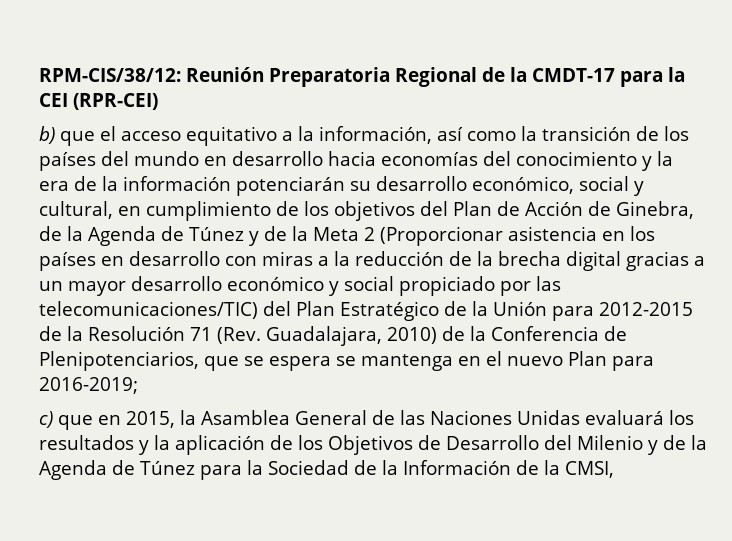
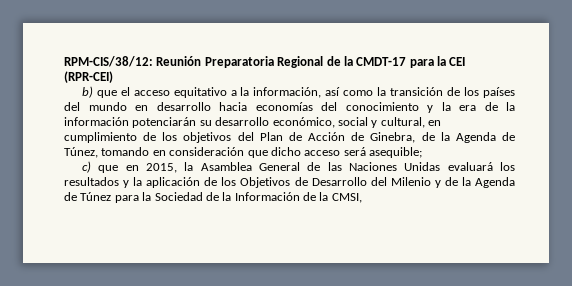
[189,226,655,246] [39,251,705,271] [39,276,561,296] [39,301,693,321] [39,326,627,346] [39,351,654,371] [39,377,138,394] Túnez y de la Meta 2 (Proporcionar asistencia en los países en desarrollo con miras a la reducción de la brecha digital gracias a un mayor desarrollo económico y social propiciado por las telecomunicaciones/TIC) del Plan Estratégico de la Unión para 2012-2015 de la Resolución 71 (Rev. Guadalajara, 2010) de la Conferencia de Plenipotenciarios, que se espera se mantenga en el nuevo Plan para 2016-2019; -> [64,147,422,158] Túnez, tomando en consideración que dicho acceso será asequible;

